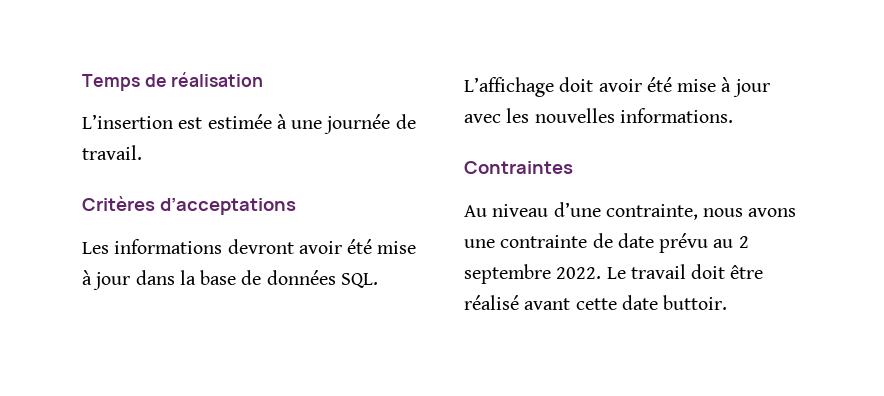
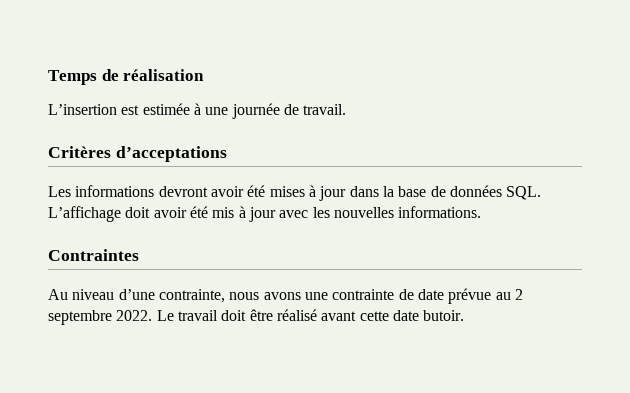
[377,241,417,254] mise -> [269,186,305,197] mises
[677,79,717,92] mise -> [212,207,235,218] mis
[659,233,709,253] prévu -> [448,288,492,304] prévue
[663,295,728,310] buttoir. -> [423,310,465,321] butoir.

